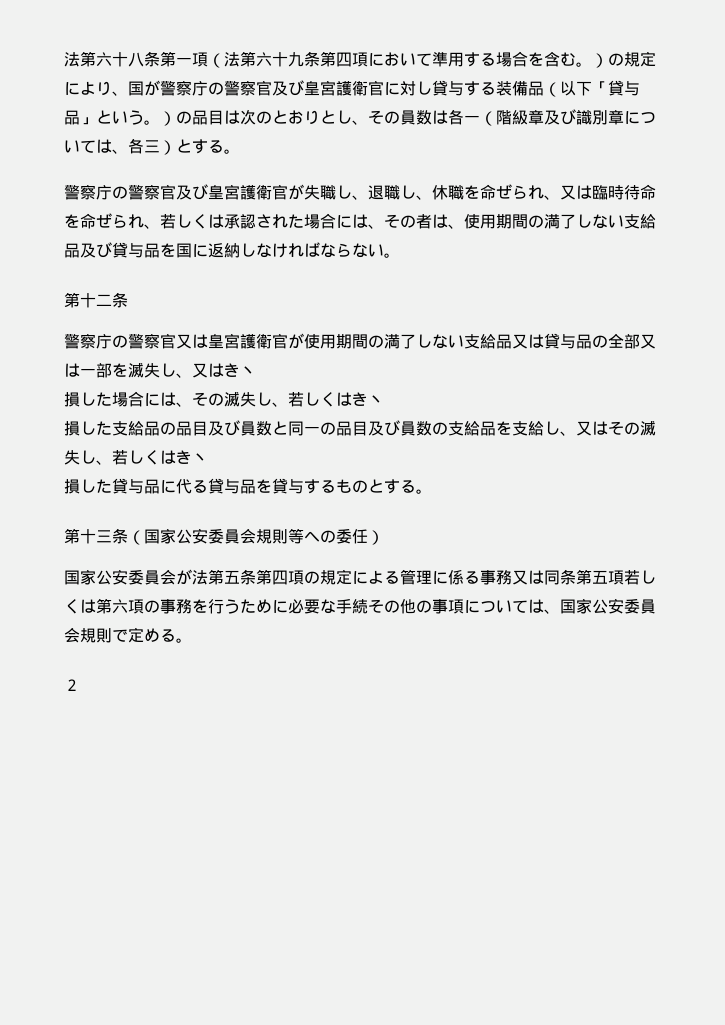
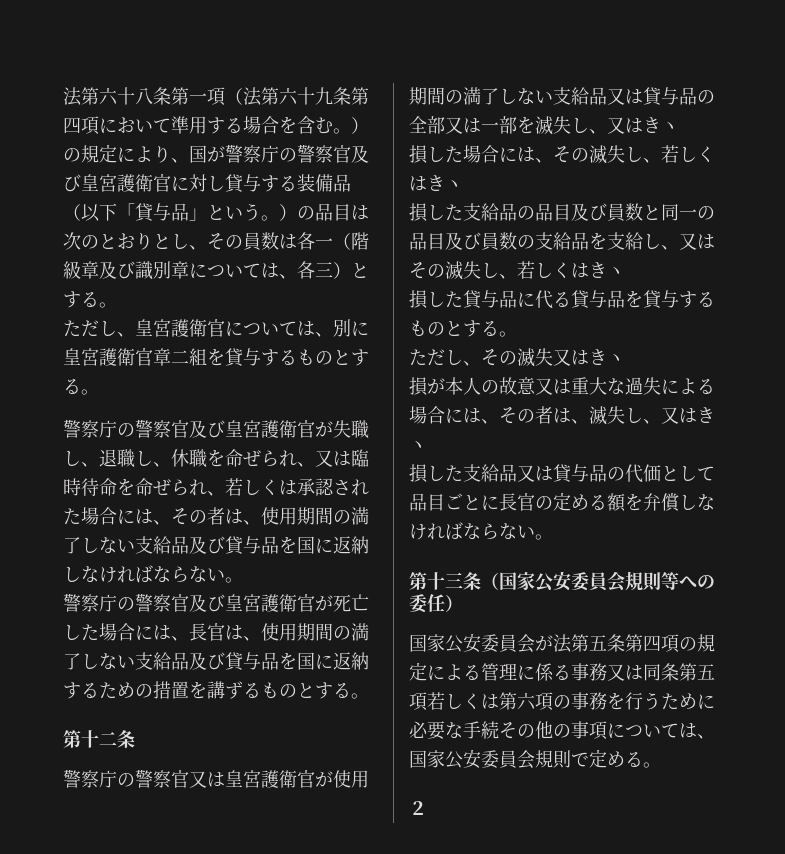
(240, 151) none -> [63,319,369,337] [63,348,369,367] [63,379,99,395] // ただし、皇宮護衛官については、別に皇宮護衛官章二組を貸与するものとする。
(400, 255) none -> [63,593,369,612] [63,623,369,641] [63,652,369,671] [63,681,369,699] // 警察庁の警察官及び皇宮護衛官が死亡した場合には、長官は、使用期間の満了しない支給品及び貸与品を国に返納するための措置を講ずるものとする。
(432, 491) none -> [409,348,625,367] [409,377,715,396] [409,406,715,425] [409,441,427,451] [409,464,715,483] [409,492,715,512] [409,522,553,540] // ただし、その滅失又はきヽ // 損が本人の故意又は重大な過失による場合には、その者は、滅失し、又はきヽ // 損した支給品又は貸与品の代価として品目ごとに長官の定める額を弁償しなければならない。

